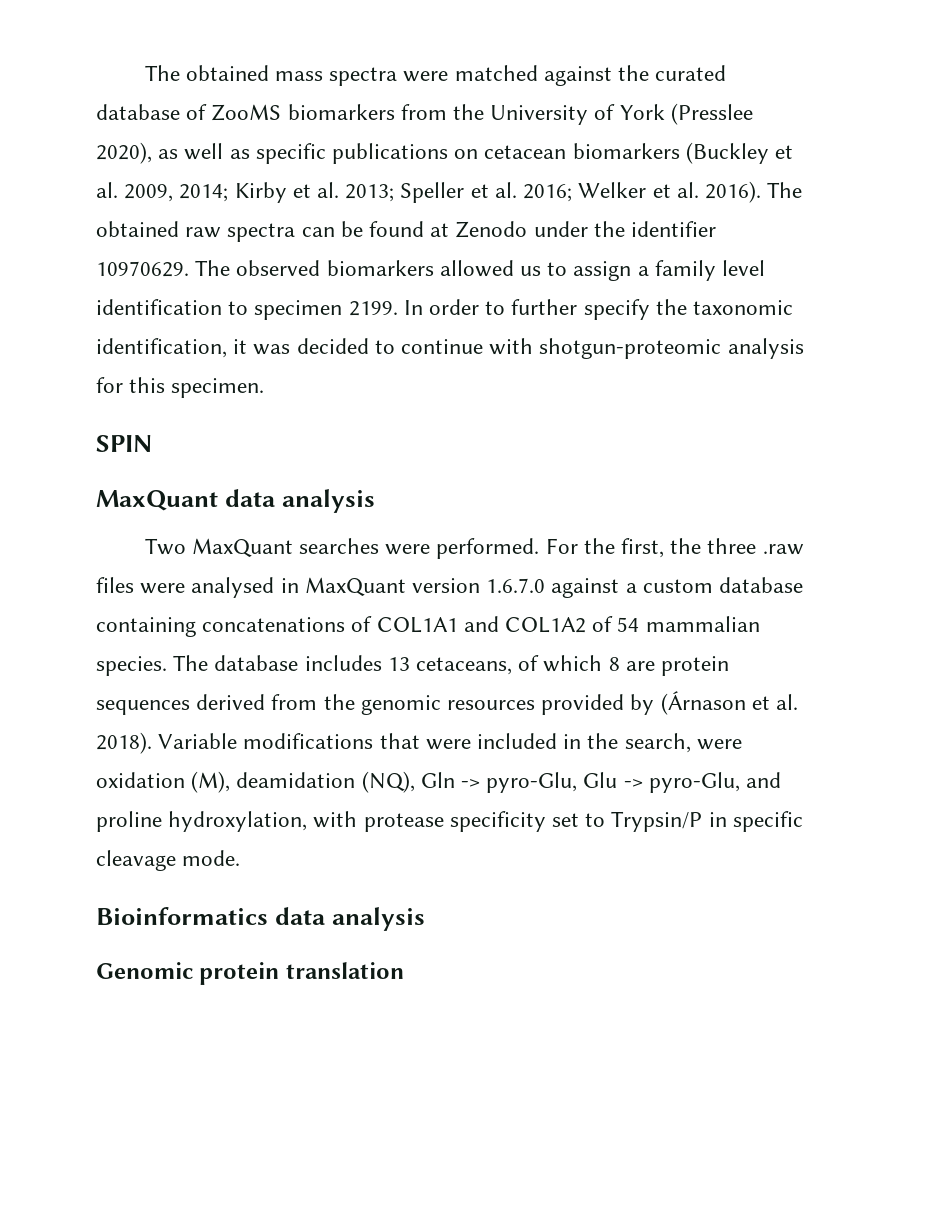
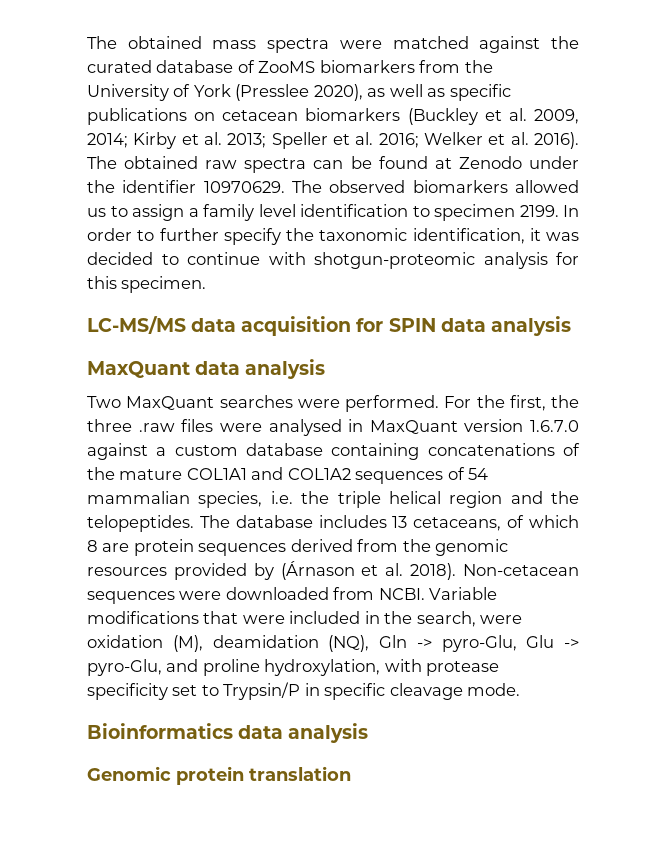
(265, 388) none -> [87,316,384,336] LC-MS/MS data acquisition for
(152, 443) none -> [440,316,571,336] data analysis
(373, 624) none -> [87,467,183,480] the mature
(587, 625) none -> [355,471,444,484] sequences
[96,656,167,676] species. -> [198,491,579,508] [87,515,194,532] species, i.e. the triple helical region and the telopeptides.
(152, 743) none -> [462,564,579,576] [87,587,425,604] Non-cetacean sequences were downloaded from NCBI.

